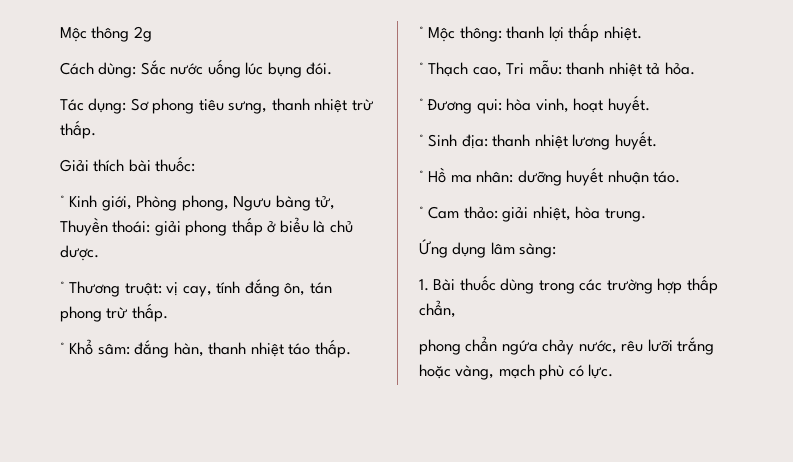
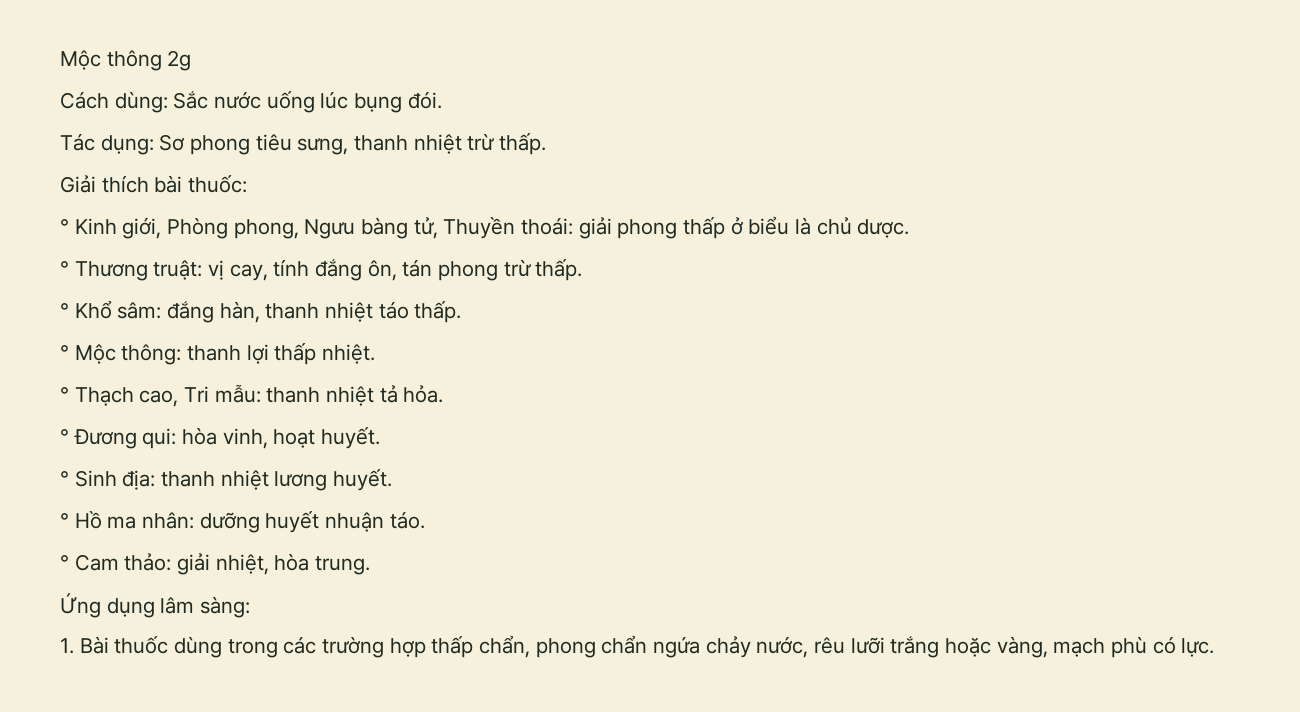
(456, 309) // -> (531, 646) none

